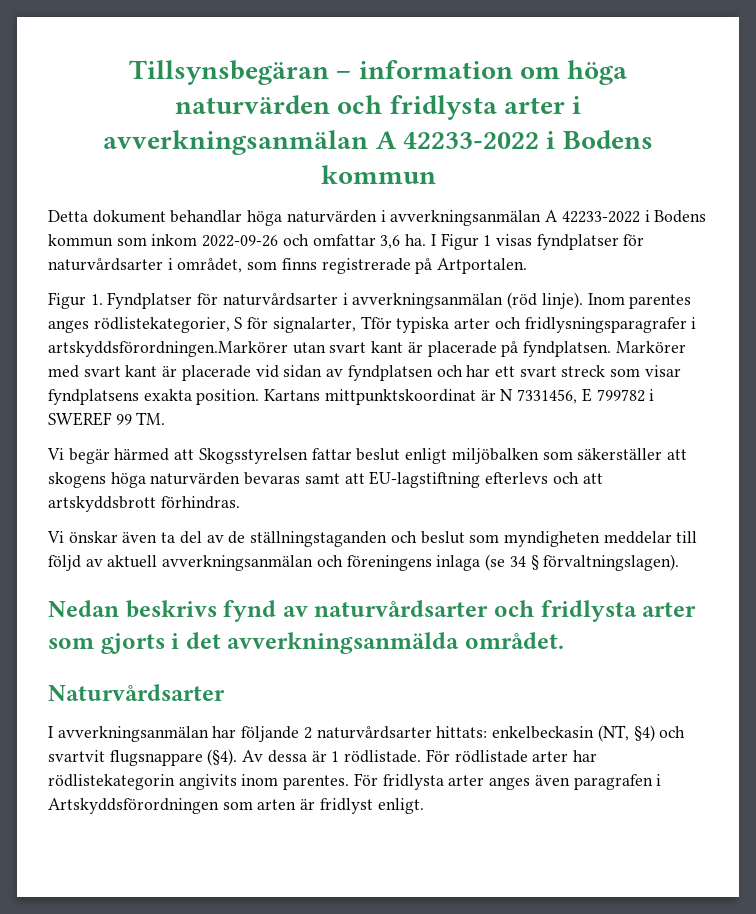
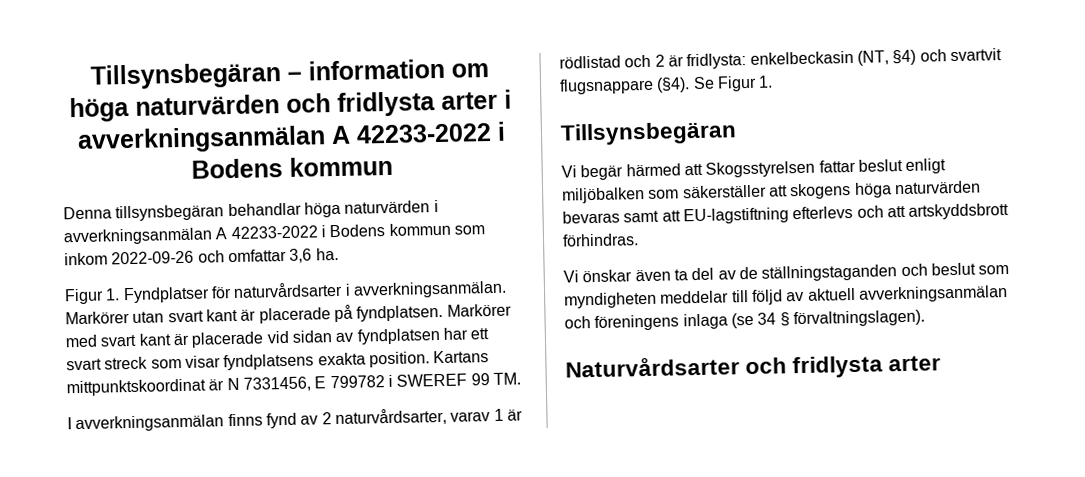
[48,210,166,223] Detta dokument -> [63,204,225,222] Denna tillsynsbegäran
[430,233,645,250] [48,258,528,274] I Figur 1 visas fyndplatser för naturvårdsarter i området, som finns registrerade på Artportalen. -> (339, 254) none
[352,292,692,309] [48,316,697,333] [48,341,288,357] avverkningsanmälan (röd linje). Inom parentes anges rödlistekategorier, S för signalarter, Tför typiska arter och fridlysningsparagrafer i artskyddsförordningen.Markörer -> [352,280,507,299] [65,311,130,325] avverkningsanmälan. Markörer
[436,365,463,377] och -> (441, 336) none
(166, 418) none -> [67,407,523,433] [559,48,1002,70] [559,75,774,95] [560,121,737,146] // I avverkningsanmälan finns fynd av 2 naturvårdsarter, varav 1 är rödlistad och 2 är fridlysta: enkelbeckasin (NT, §4) och svartvit flugsnappare (§4). Se Figur 1. // Tillsynsbegäran
[48,600,697,622] [48,632,565,654] [48,684,225,701] [48,725,686,742] [48,749,597,766] [48,773,662,790] [48,798,424,814] Nedan beskrivs fynd av naturvårdsarter och fridlysta arter som gjorts i det avverkningsanmälda området. // Naturvårdsarter // I avverkningsanmälan har följande 2 naturvårdsarter hittats: enkelbeckasin (NT, §4) och svartvit flugsnappare (§4). Av dessa är 1 rödlistade. För rödlistade arter har rödlistekategorin angivits inom parentes. För fridlysta arter anges även paragrafen i Artskyddsförordningen som arten är fridlyst enligt. -> [565,355,942,379] Naturvårdsarter och fridlysta arter

